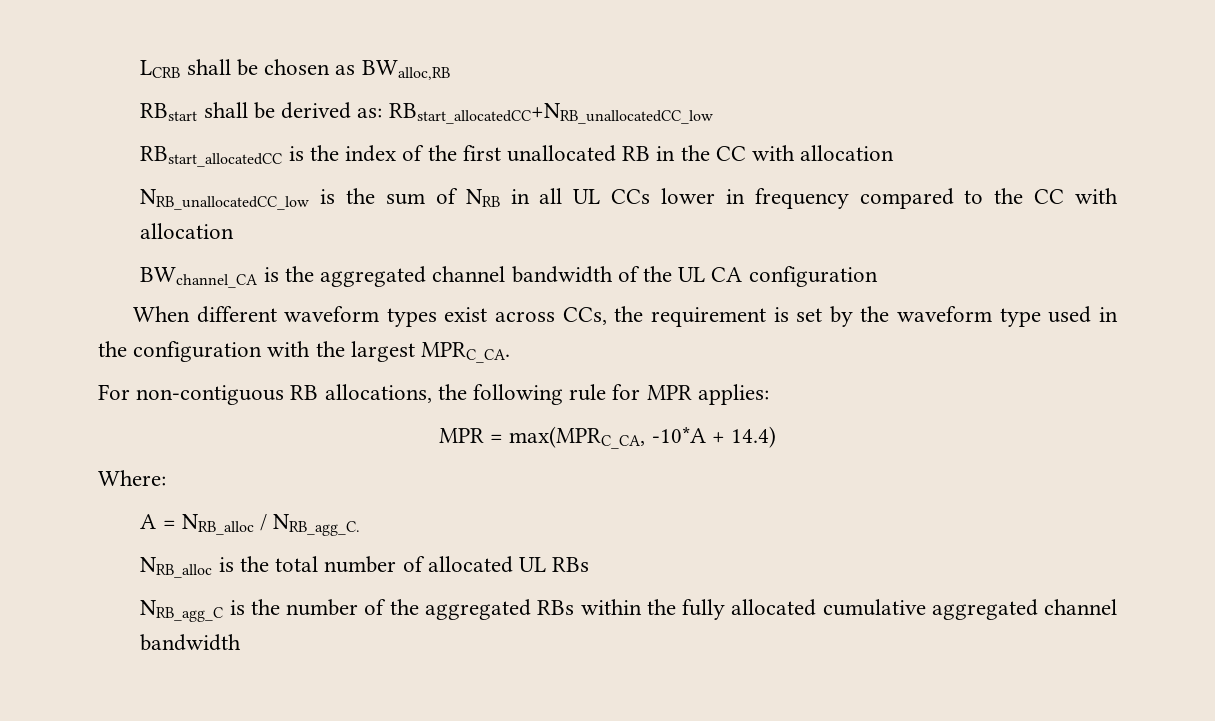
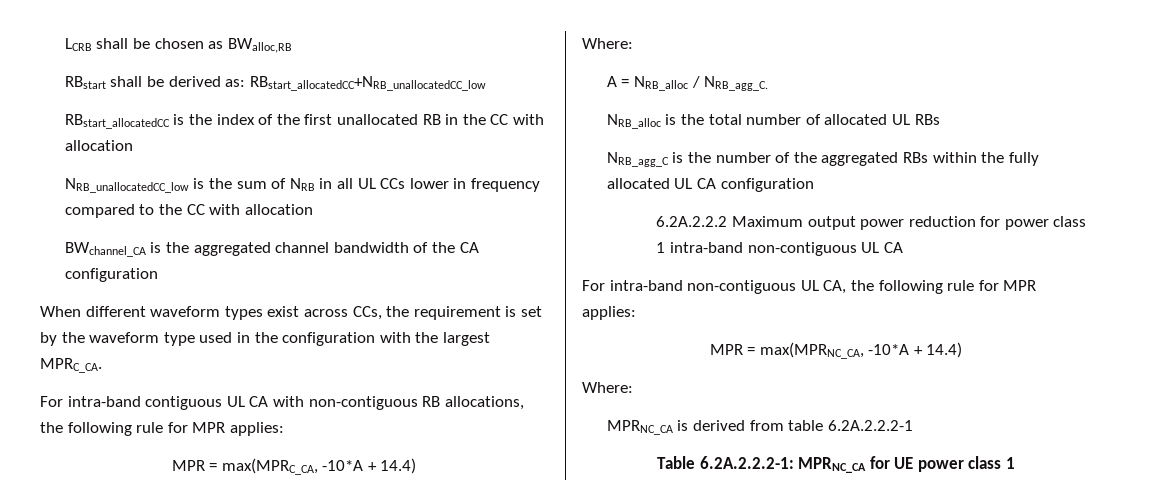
[678,267,706,282] UL -> (455, 247) none
(130, 392) none -> [67,396,304,410] intra-band contiguous UL CA with
[822,599,1117,620] [140,634,242,651] cumulative aggregated channel bandwidth -> [674,178,814,192] [656,216,1087,230] [656,242,903,256] [582,280,1037,294] [582,306,636,320] [709,342,963,359] [582,382,633,393] [606,420,913,435] [656,456,1016,473] UL CA configuration // 6.2A.2.2.2 Maximum output power reduction for power class 1 intra-band non-contiguous UL CA // For intra-band non-contiguous UL CA, the following rule for MPR applies: // MPR = max(MPRNC_CA, -10*A + 14.4) // Where: // MPRNC_CA is derived from table 6.2A.2.2.2-1 // Table 6.2A.2.2.2-1: MPRNC_CA for UE power class 1

